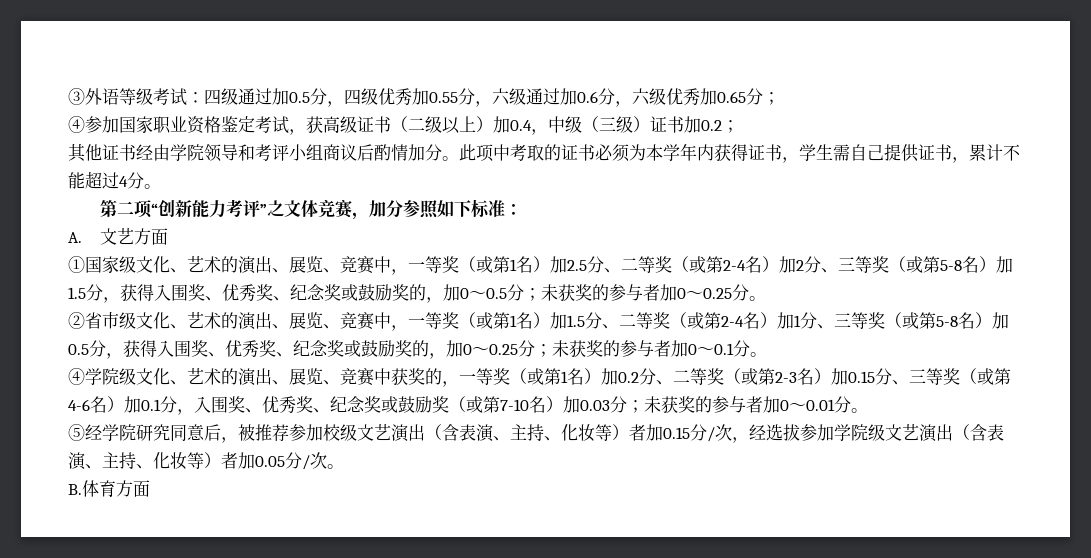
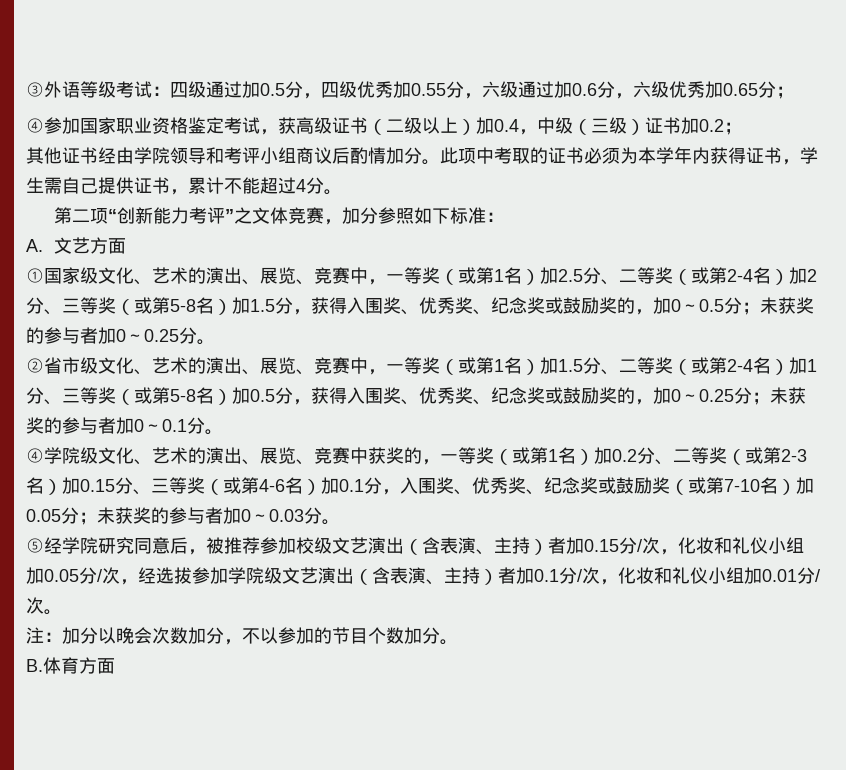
[580,396,835,413] 0.03分；未获奖的参与者加0～0.01 -> [26,507,304,525] 0.05分；未获奖的参与者加0～0.03
[544,424,612,442] 、化妆等 -> (530, 545) none
(749, 440) none -> [678,537,804,554] [26,567,138,585] 化妆和礼仪小组加0.05分/次，
[136,452,327,470] 、化妆等）者加0.05分/次 -> [480,567,820,585] [26,597,62,615] [26,627,440,645] ）者加0.1分/次，化妆和礼仪小组加0.01分/次。 // 注：加分以晚会次数加分，不以参加的节目个数加分

